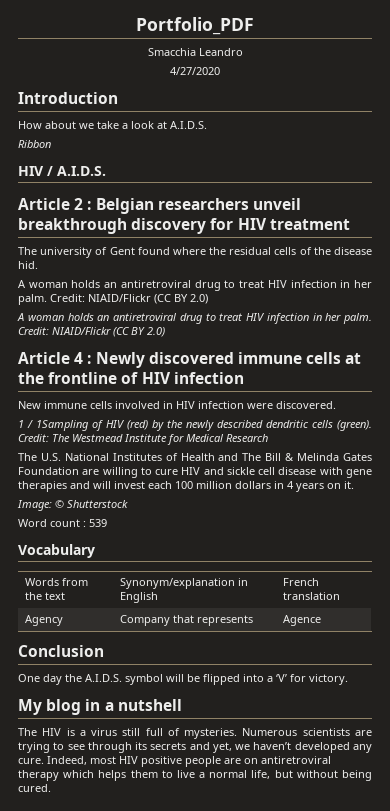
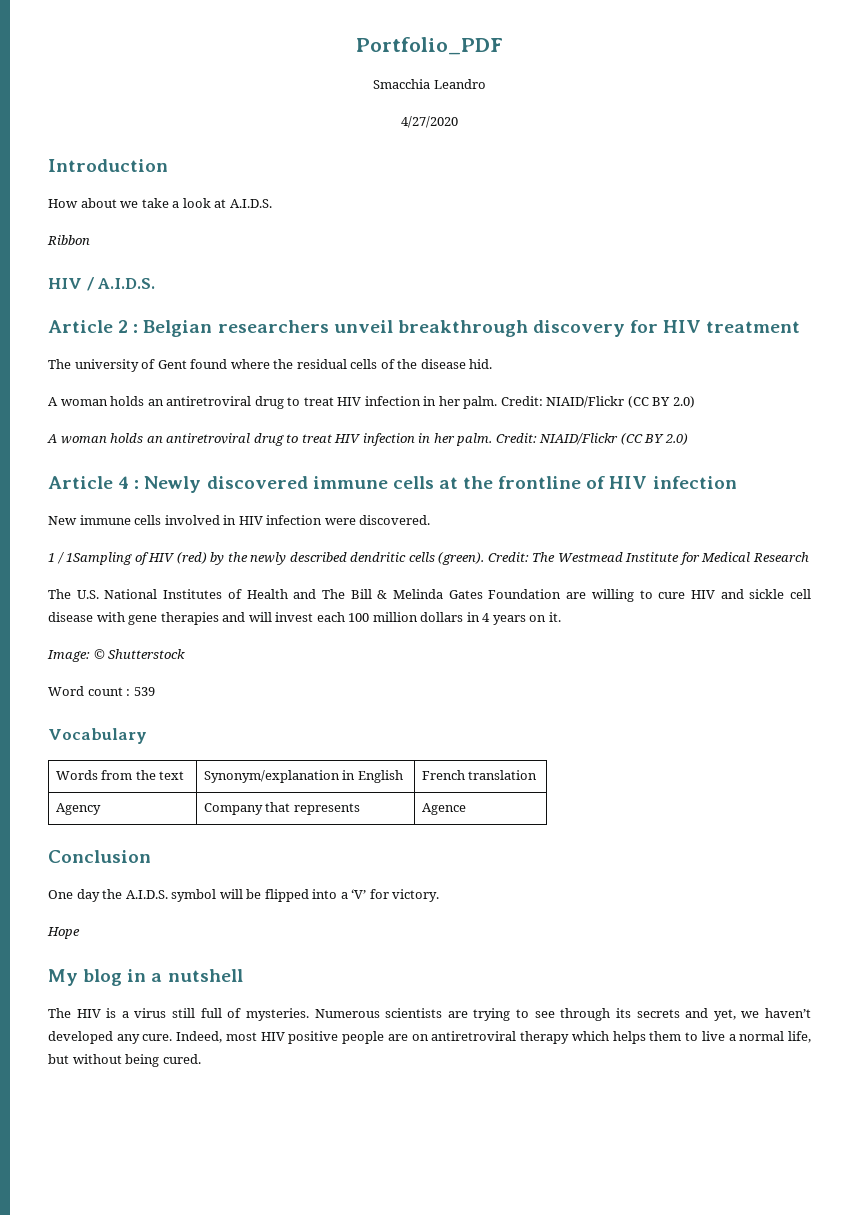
(348, 679) none -> [47,927,80,939] // Hope

